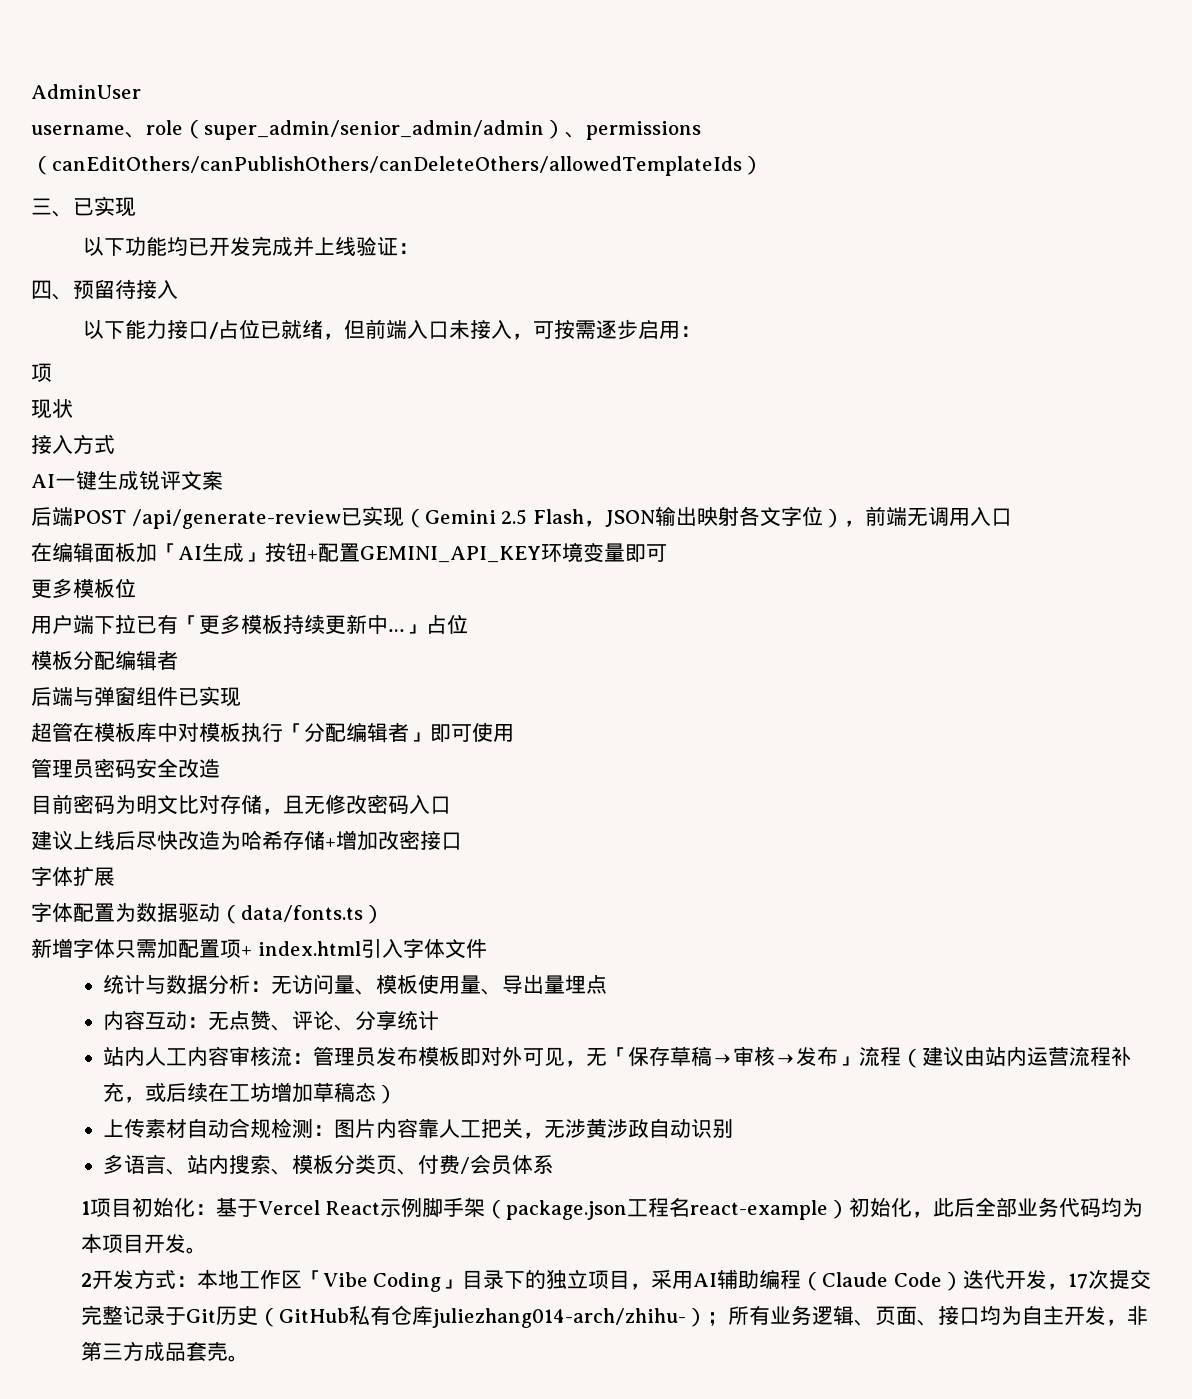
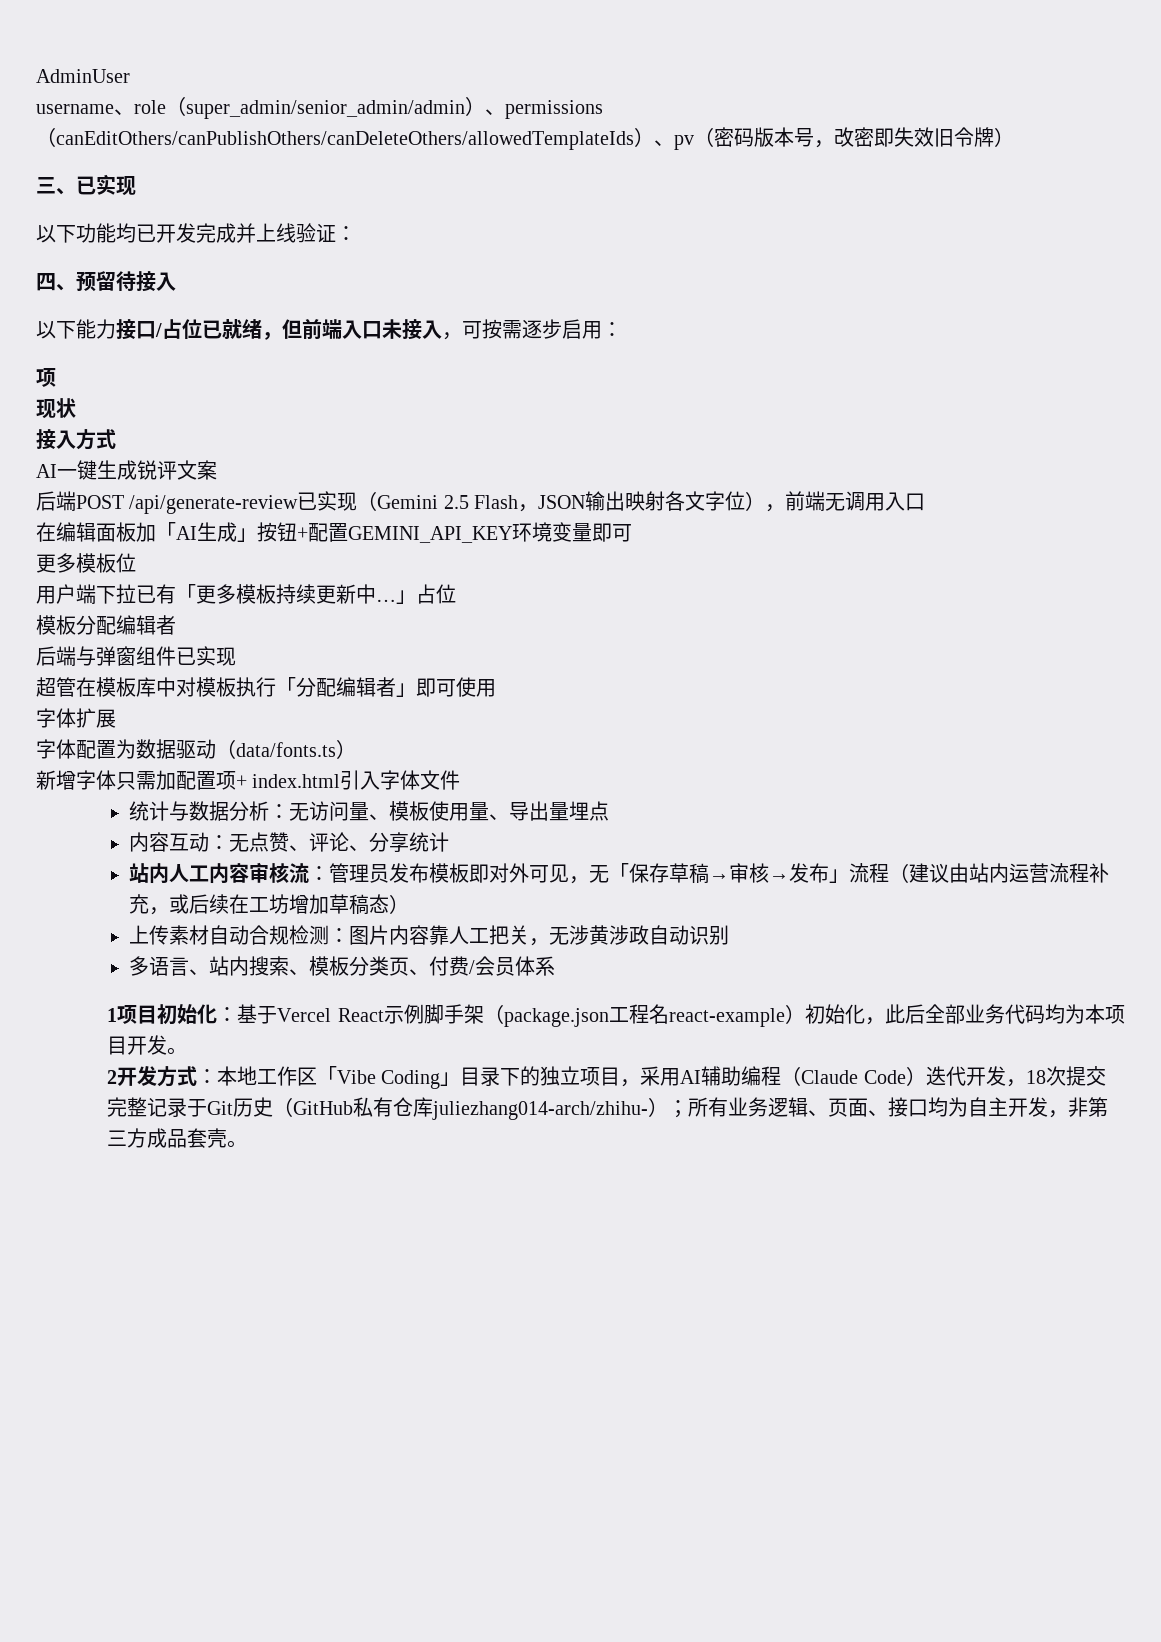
(763, 165) none -> [654,127,1014,150] 、pv（密码版本号，改密即失效旧令牌）
[31,758,220,779] [31,794,451,815] [31,830,462,851] // 管理员密码安全改造 // 目前密码为明文比对存储，且无修改密码入口 // 建议上线后尽快改造为哈希存储+增加改密接口 -> (496, 688) none
[1067,1273,1088,1289] 17 -> [1025,1070,1046,1084] 18

